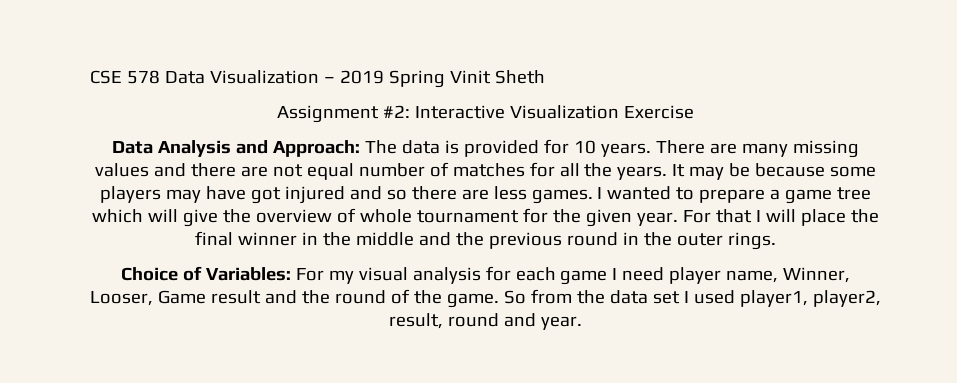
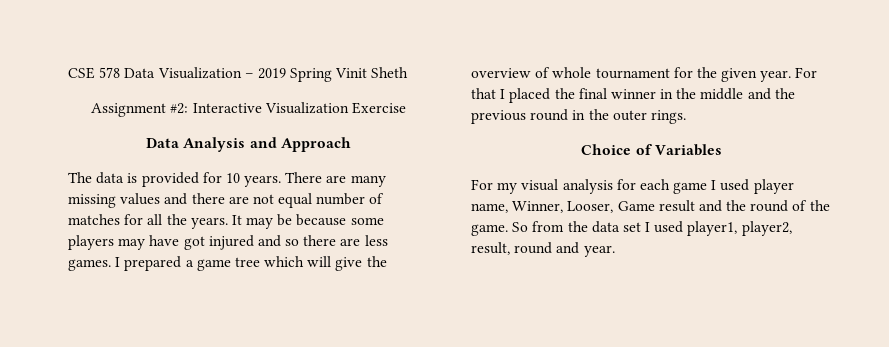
[273,140,361,157] Approach: -> [280,137,351,152] Approach //
[607,186,766,203] wanted to prepare -> [124,256,182,271] prepared
[765,209,846,226] will place -> [509,88,551,103] placed
[205,267,291,281] Variables: -> [654,144,722,156] Variables //
[622,267,665,281] need -> [720,179,750,191] used

